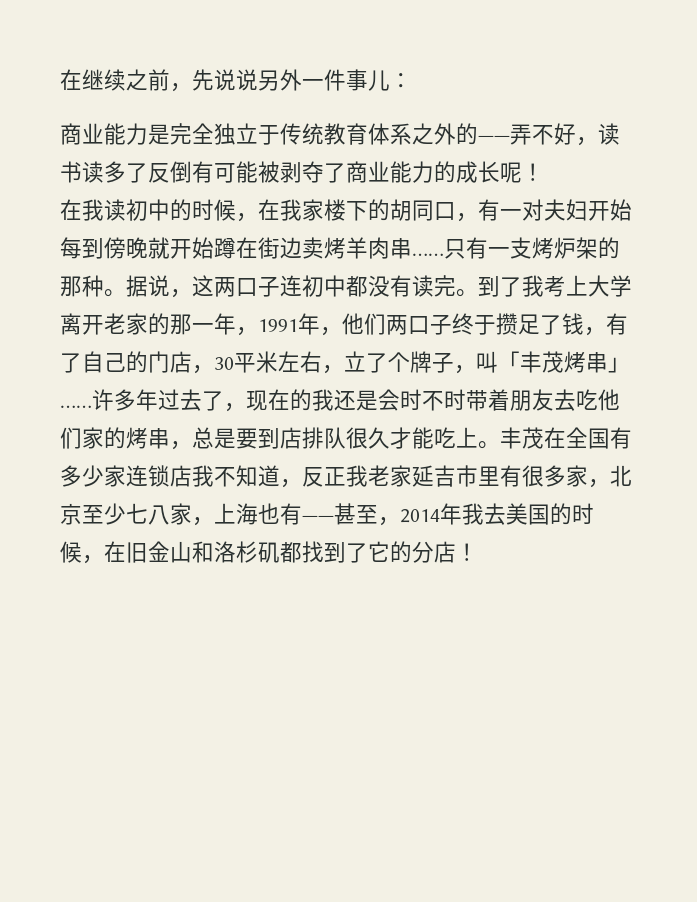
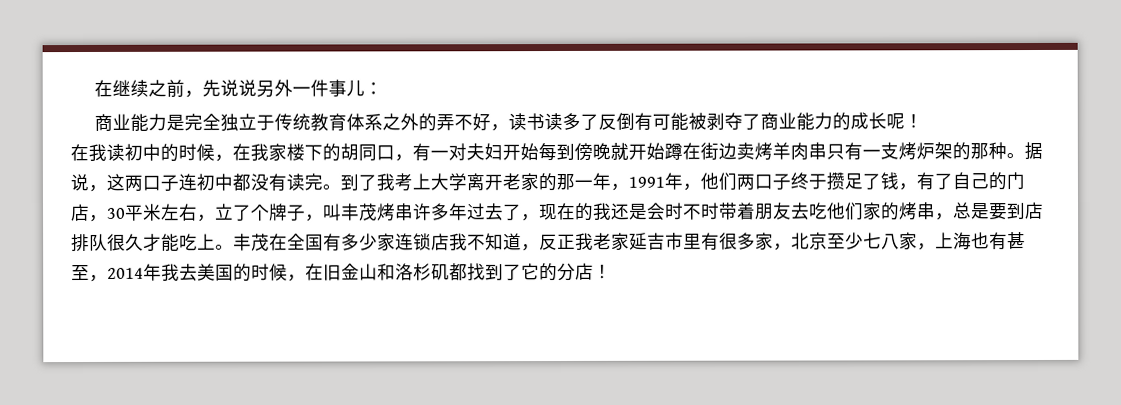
[478,135,510,142] —— -> (437, 122) none
[412,253,444,256] …… -> (827, 151) none
[498,351,520,370] 「 -> (342, 212) none
[608,357,630,373] [60,405,92,408] 」…… -> (414, 212) none
[302,515,334,522] —— -> (1008, 241) none

